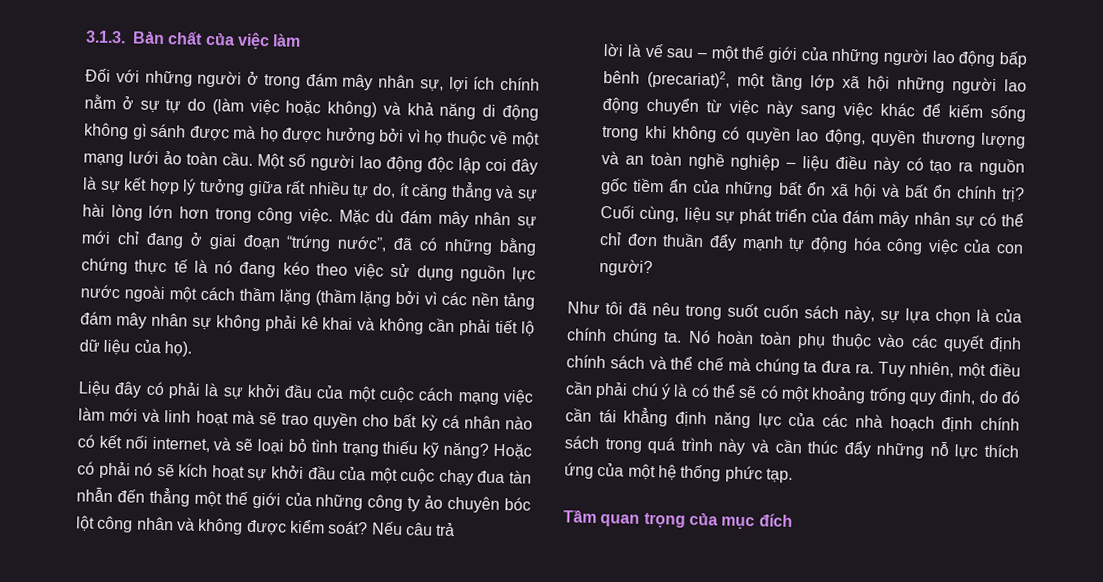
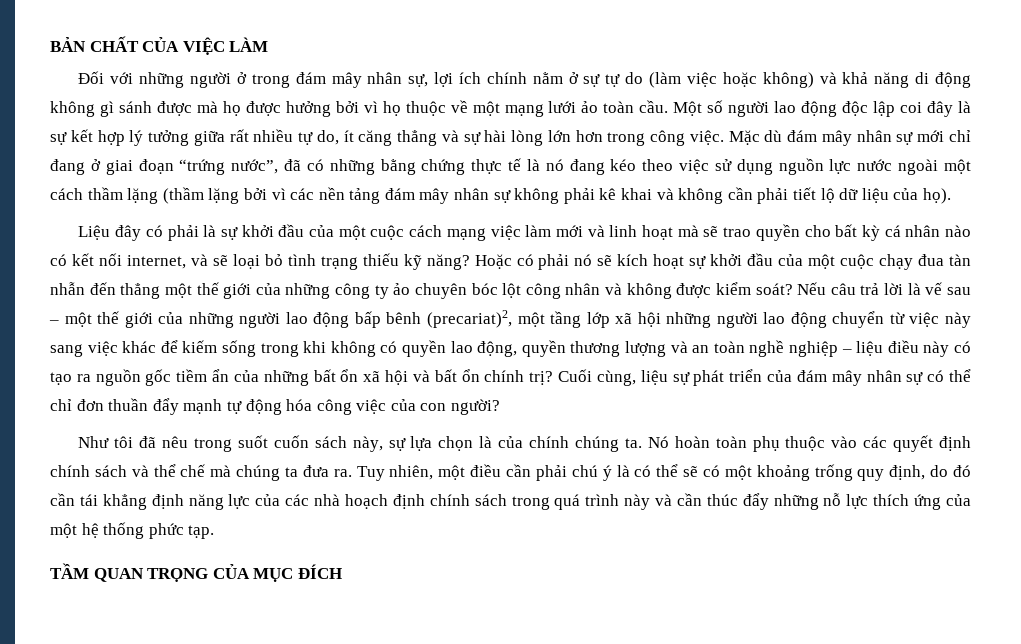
[85,30,302,50] 3.1.3. Bản chất của việc làm -> [50,36,269,55] BẢN CHẤT CỦA VIỆC LÀM
(456, 529) // -> (880, 289) none
[563,510,793,530] Tầm quan trọng của mục đích -> [50,563,342,582] TẦM QUAN TRỌNG CỦA MỤC ĐÍCH

